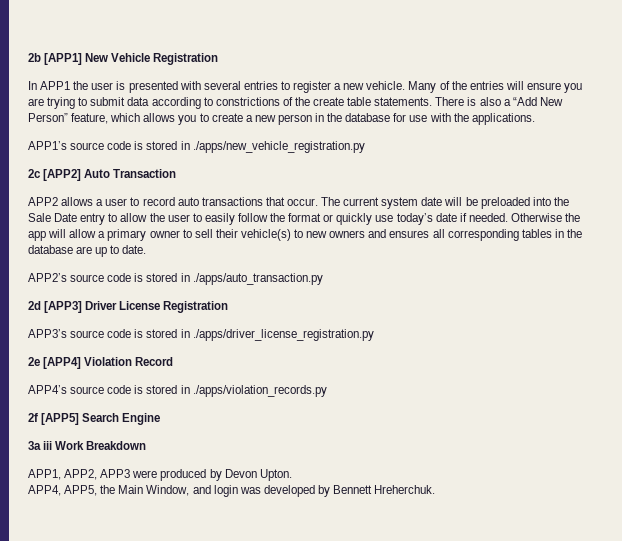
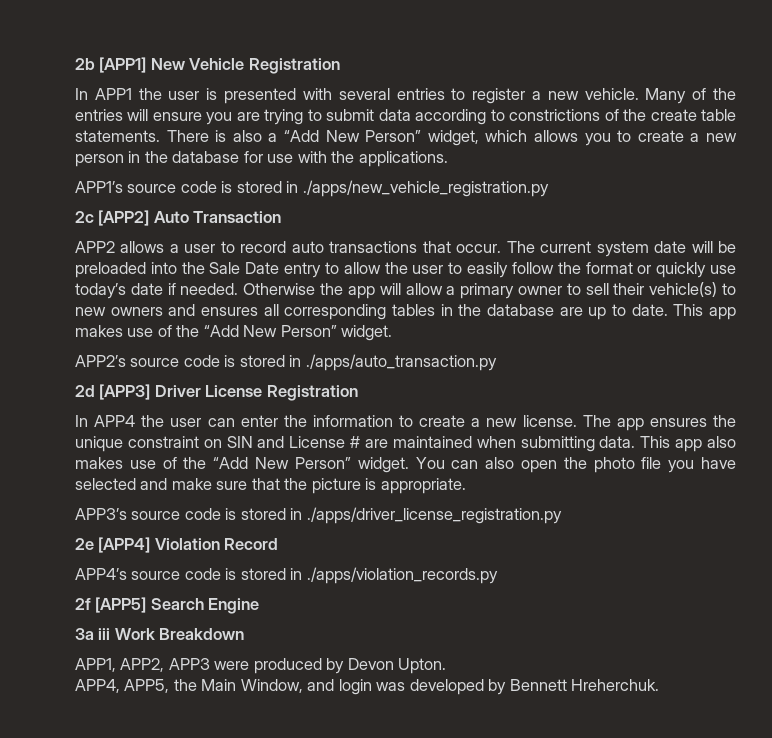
[71,113,109,124] feature, -> [427,130,479,146] widget,
(147, 249) none -> [673,304,736,320] [75,325,393,341] This app makes use of the “Add New Person” widget.
(229, 307) none -> [75,415,736,431] [75,436,736,452] [75,457,736,473] [75,478,466,494] // In APP4 the user can enter the information to create a new license. The app ensures the unique constraint on SIN and License # are maintained when submitting data. This app also makes use of the “Add New Person” widget. You can also open the photo file you have selected and make sure that the picture is appropriate.

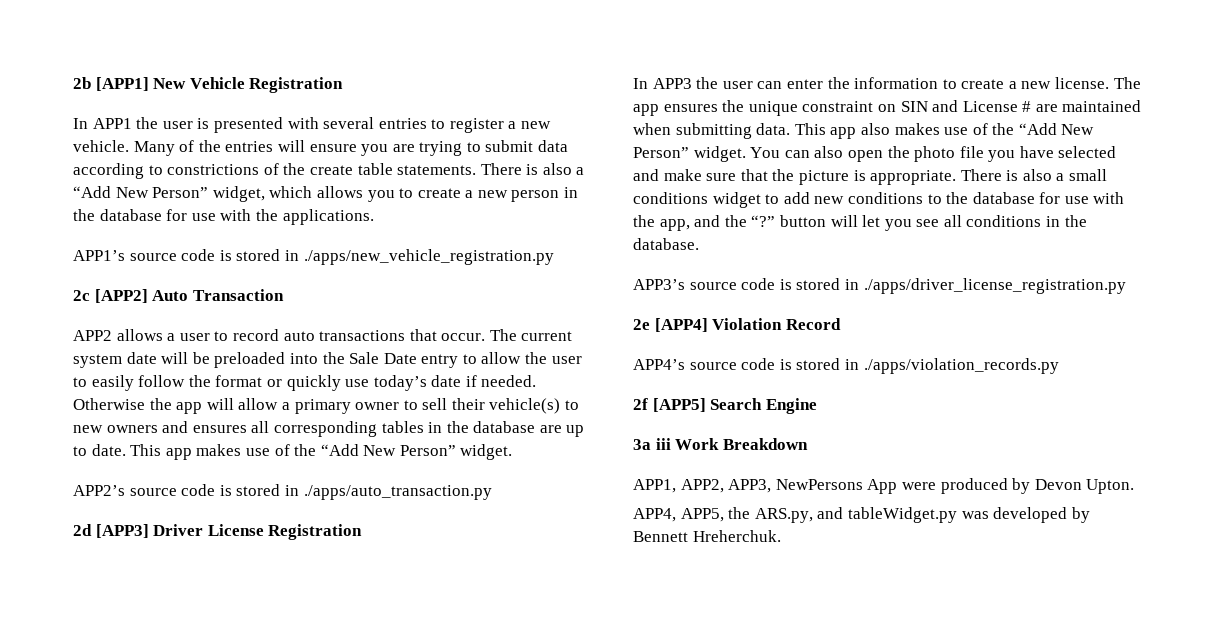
[94,415,136,427] APP4 -> [652,78,692,89] APP3
(466, 486) none -> [960,169,1108,181] [633,192,1125,208] [633,215,1087,231] [633,238,699,250] There is also a small conditions widget to add new conditions to the database for use with the app, and the “?” button will let you see all conditions in the database.
[168,658,210,670] APP3 -> [728,479,898,494] APP3, NewPersons App
[201,679,372,695] Main Window, and login -> [754,507,957,523] ARS.py, and tableWidget.py

